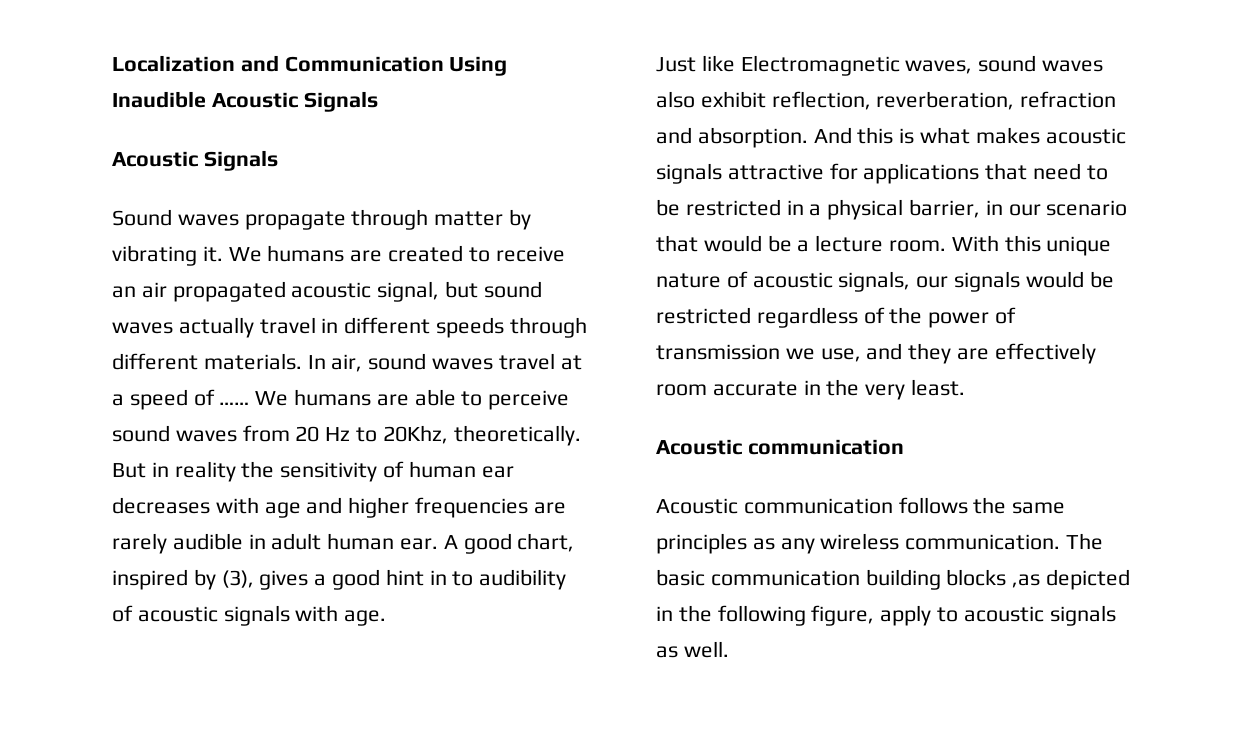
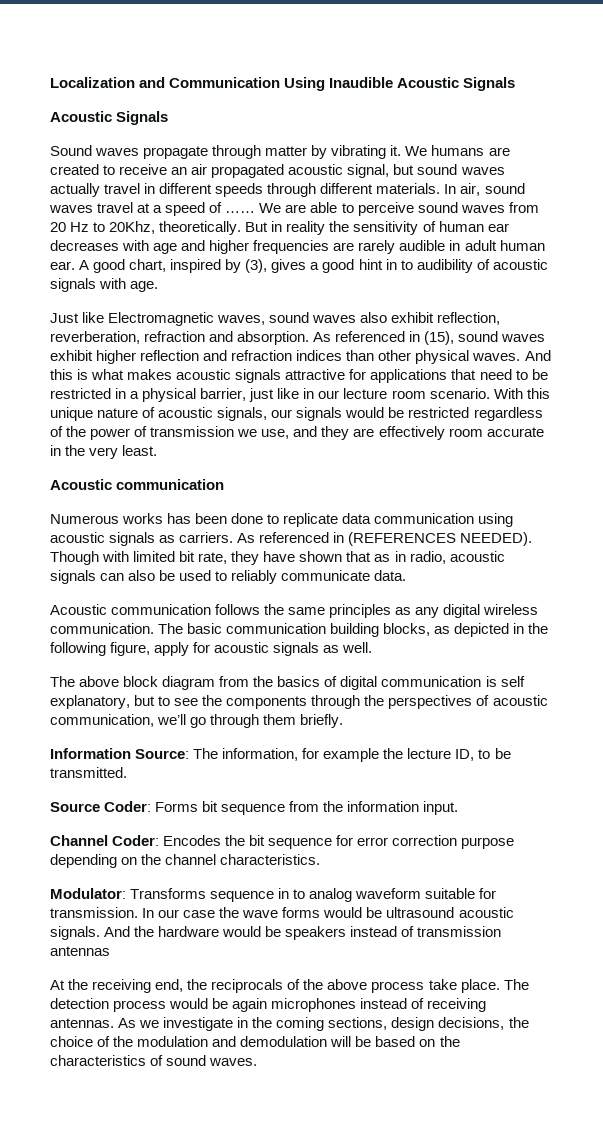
[294,389,372,406] humans -> (282, 208) none
(808, 137) none -> [313,331,546,345] [50,350,521,364] As referenced in (15), sound waves exhibit higher reflection and refraction indices than other physical waves.
[985,200,1128,216] [656,235,947,252] in our scenario that would be a lecture room. -> [249,388,490,402] just like in our lecture room scenario.
(904, 447) none -> [50,513,514,527] [50,532,533,546] [50,551,505,565] [50,570,407,584] // Numerous works has been done to replicate data communication using acoustic signals as carriers. As referenced in (REFERENCES NEEDED). Though with limited bit rate, they have shown that as in radio, acoustic signals can also be used to reliably communicate data.
(815, 546) none -> [443,604,481,618] digital
[946,569,1041,588] blocks ,as -> [383,623,451,636] blocks, as
[937,607,959,622] to -> [193,642,211,653] for
(729, 649) none -> [50,676,525,690] [50,695,548,709] [50,714,344,728] [50,748,511,762] [50,767,127,778] [50,801,459,815] [50,835,515,849] [50,854,321,868] [50,888,497,902] [50,907,514,918] [50,926,502,940] [50,946,110,956] [50,979,529,993] [50,998,487,1012] [50,1017,529,1031] [50,1036,460,1047] [50,1055,258,1066] // The above block diagram from the basics of digital communication is self explanatory, but to see the components through the perspectives of acoustic communication, we’ll go through them briefly. // Information Source: The information, for example the lecture ID, to be transmitted. // Source Coder: Forms bit sequence from the information input. // Channel Coder: Encodes the bit sequence for error correction purpose depending on the channel characteristics. // Modulator: Transforms sequence in to analog waveform suitable for transmission. In our case the wave forms would be ultrasound acoustic signals. And the hardware would be speakers instead of transmission antennas // At the receiving end, the reciprocals of the above process take place. The detection process would be again microphones instead of receiving antennas. As we investigate in the coming sections, design decisions, the choice of the modulation and demodulation will be based on the characteristics of sound waves.

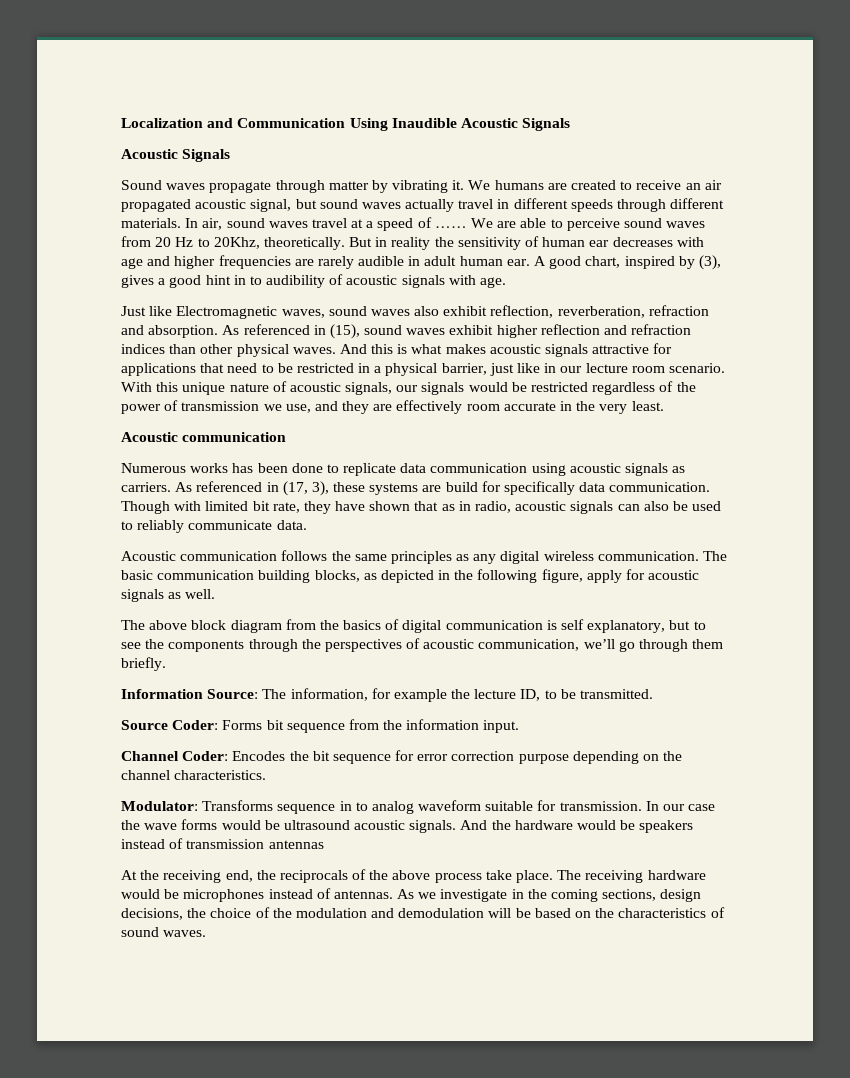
[348,532,533,546] (REFERENCES NEEDED). -> [282,481,711,496] (17, 3), these systems are build for specifically data communication.
[50,998,268,1012] detection process would be again -> [585,870,706,883] [121,889,180,899] receiving hardware would be
[427,998,487,1012] receiving -> (331, 893) none

